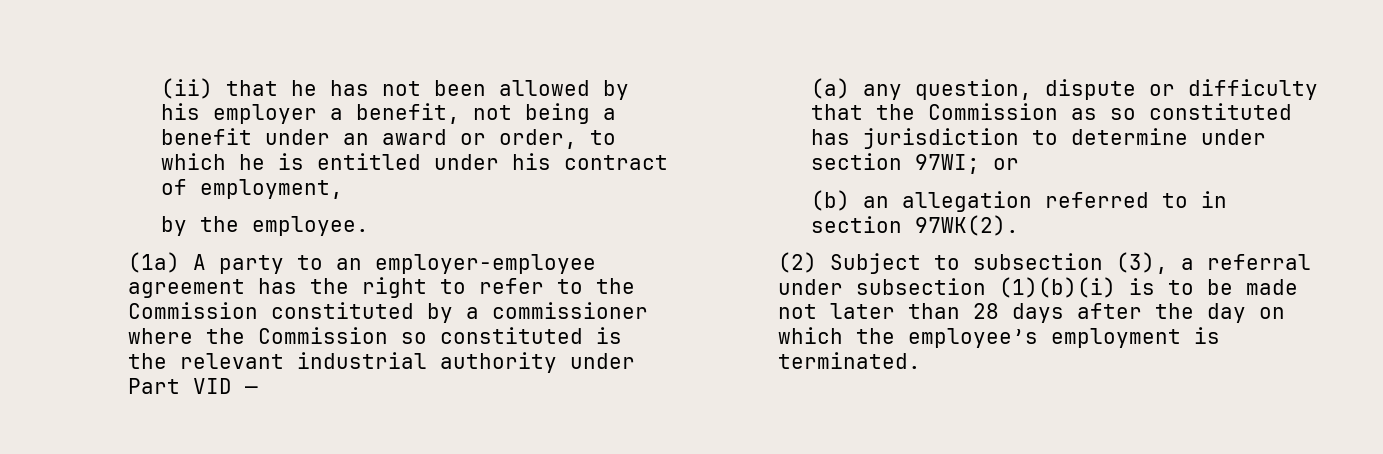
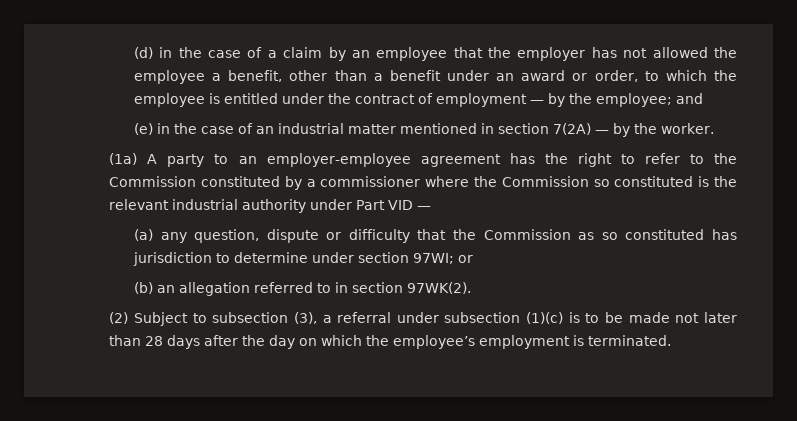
[161,78,630,100] [161,103,591,124] (ii) that he has not been allowed by his employer a benefit, not being -> [133,47,737,61] [133,70,367,84] (d) in the case of a claim by an employee that the employer has not allowed the employee a benefit, other than
[239,154,266,170] he -> [714,70,738,81] [133,93,205,107] the employee
[512,153,552,170] his -> [327,93,351,104] the
[200,179,344,199] [161,216,370,236] employment, // by the employee. -> [435,93,703,107] [133,123,714,137] employment — by the employee; and // (e) in the case of an industrial matter mentioned in section 7(2A) — by the worker.
[999,277,1117,298] (1)(b)(i) -> [526,312,564,324] (1)(c)

